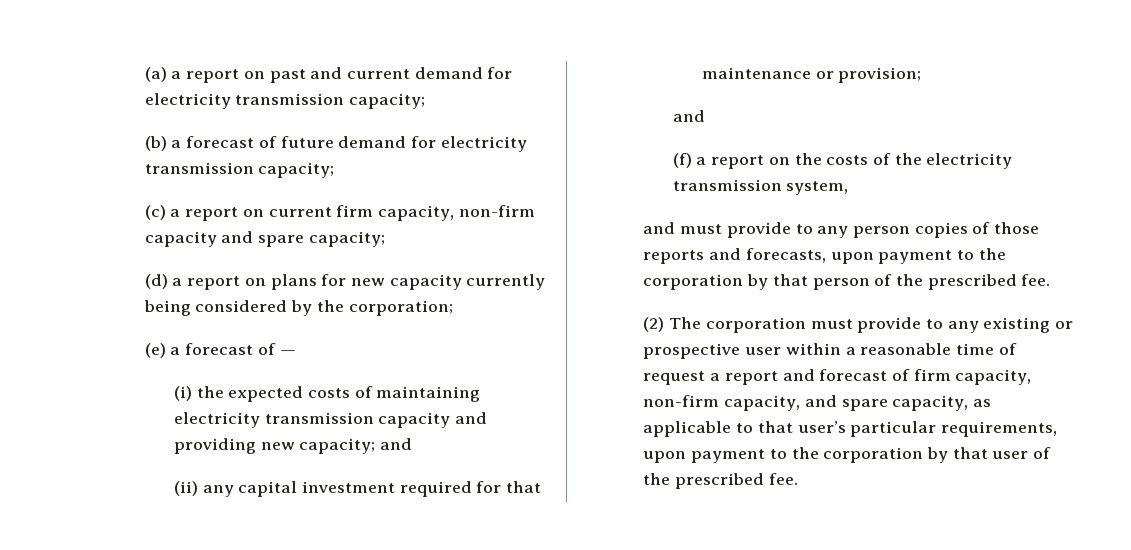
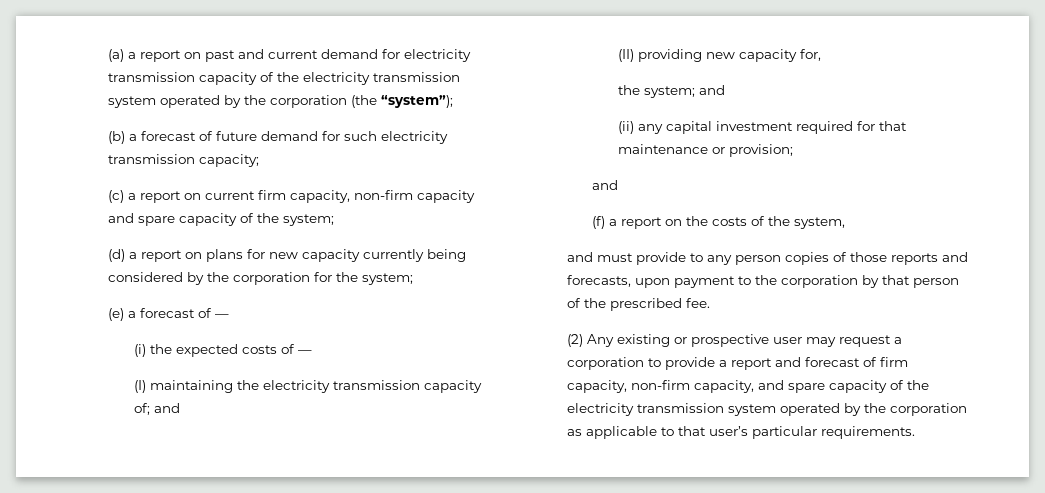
[349,93,426,109] capacity; -> [199,72,461,85] [108,95,454,108] capacity of the electricity transmission system operated by the corporation (the “system”);
(436, 142) none -> [344,131,378,141] such
[308,231,385,247] capacity; -> [179,213,335,226] capacity of the system;
[348,300,453,316] corporation; -> [233,272,414,285] corporation for the system;
[376,386,481,402] [173,412,487,428] maintaining electricity transmission capacity and -> [297,350,312,354] [133,380,482,393] [133,403,180,415] [617,49,634,62] — // (I) maintaining the electricity transmission capacity of; and // (II)
[299,438,376,454] capacity; -> [738,49,821,62] [617,85,695,98] capacity for, // the system;
[926,153,1013,169] [672,179,782,191] electricity transmission -> (791, 221) none
[669,317,1074,333] [643,343,1017,359] [643,371,706,385] The corporation must provide to any existing or prospective user within a reasonable time of request -> [587,334,903,347] [567,357,716,370] Any existing or prospective user may request a corporation to provide
[892,395,969,411] capacity, -> [829,380,930,393] [567,403,968,416] capacity of the electricity transmission system operated by the corporation
[941,421,1058,437] [643,447,1052,463] [643,473,798,489] requirements, upon payment to the corporation by that user of the prescribed fee. -> [821,426,916,439] requirements.

